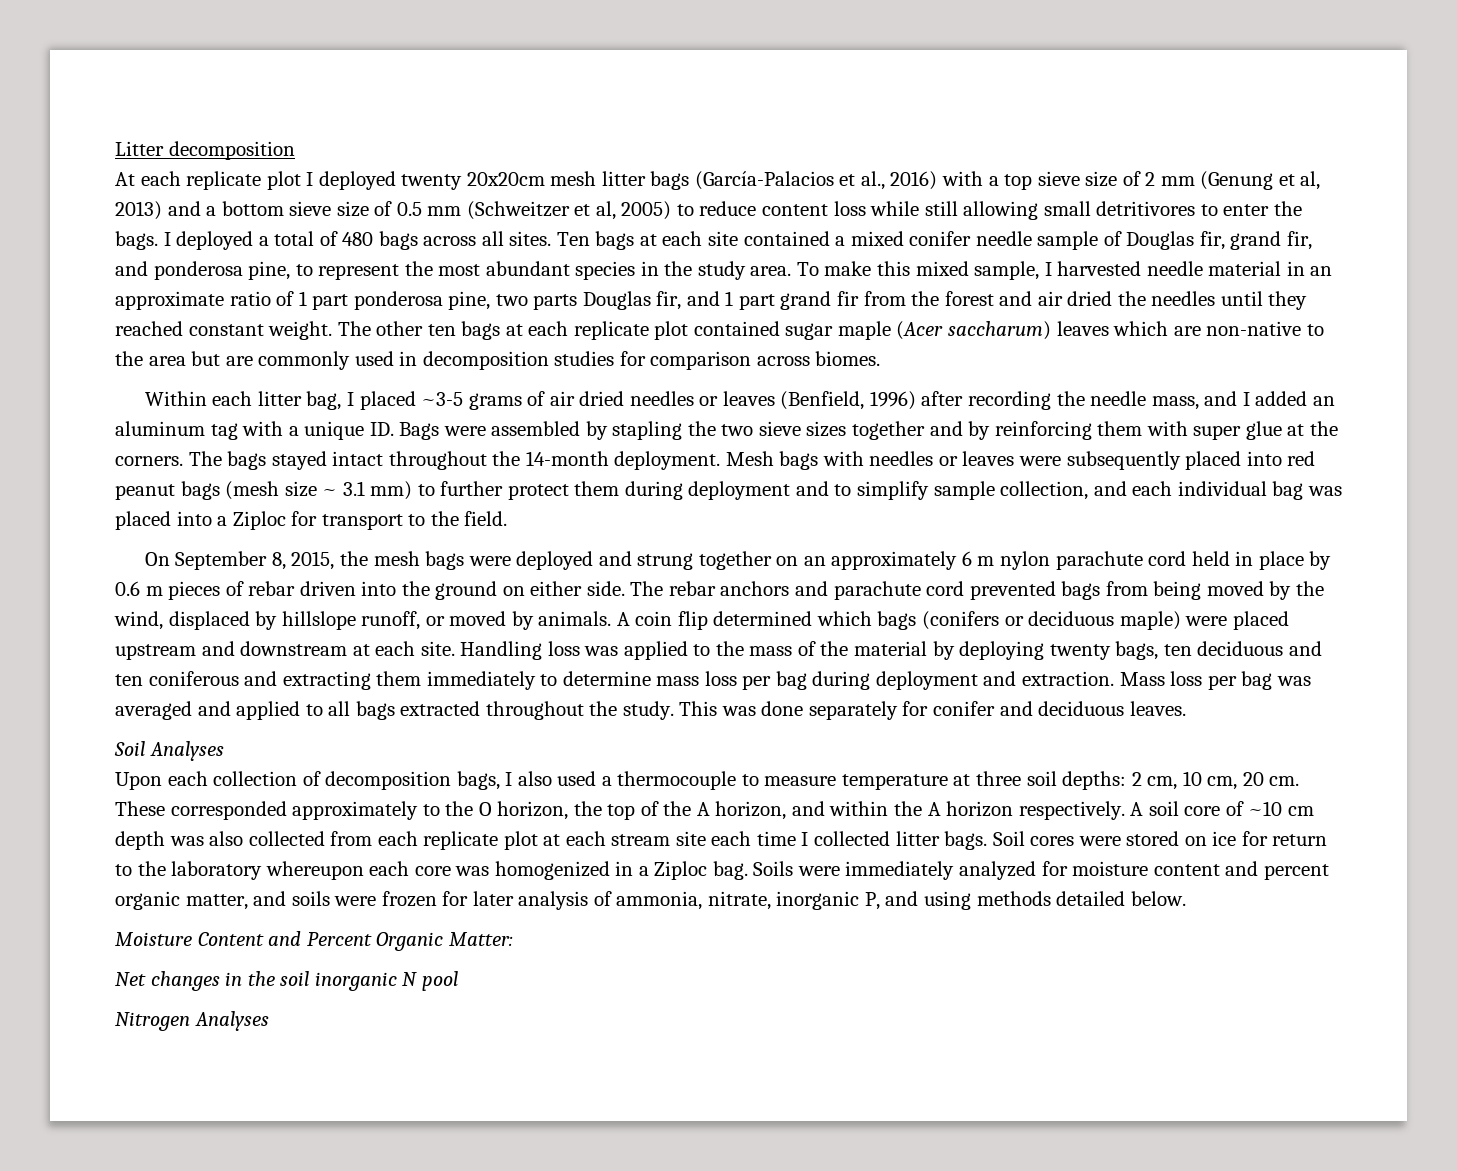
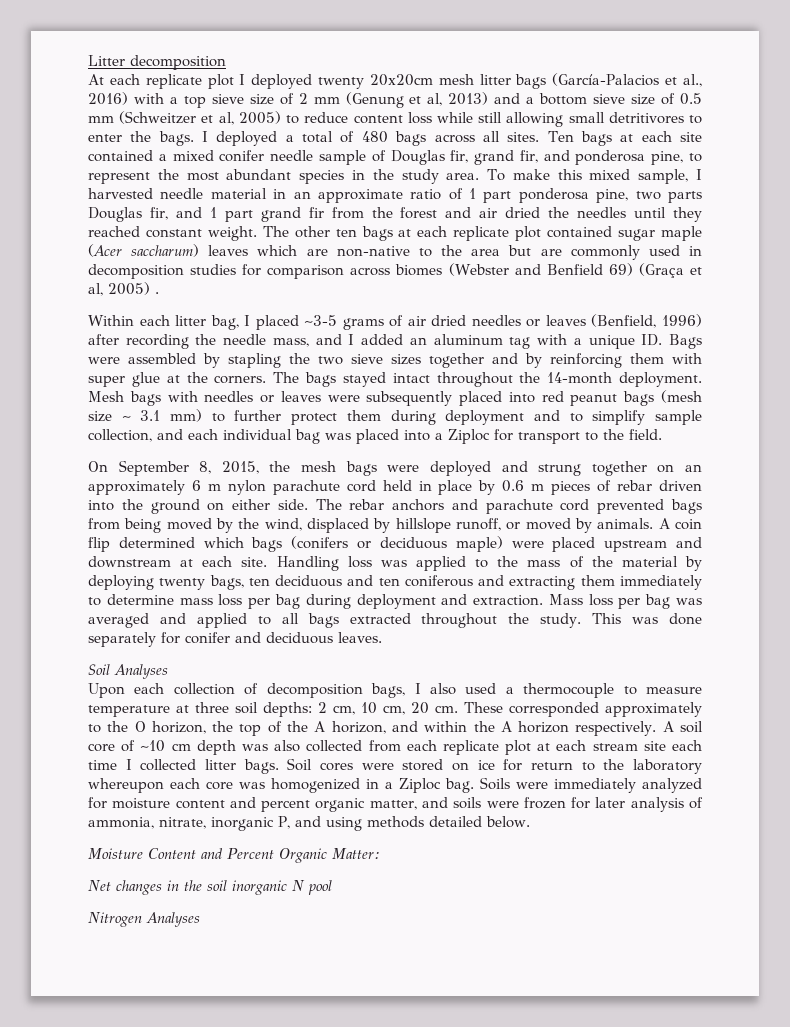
[815,351,881,366] biomes. -> [395,263,702,278] [88,282,159,296] biomes (Webster and Benfield 69) (Graça et al, 2005) .

